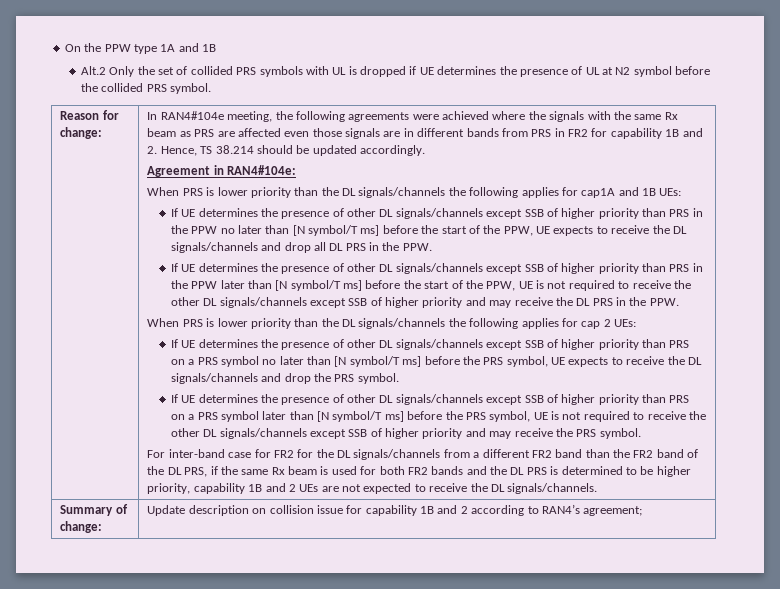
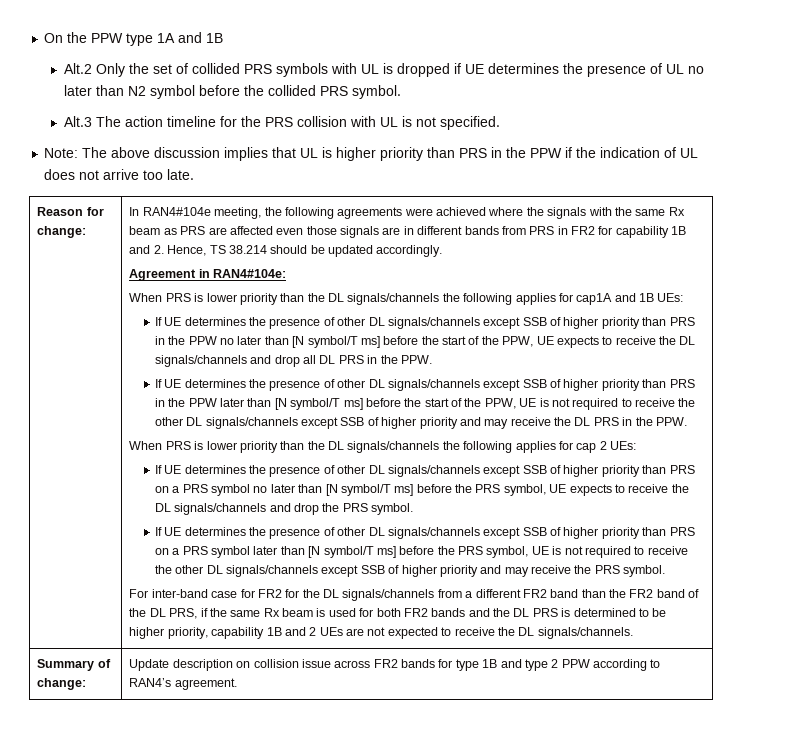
[602,67,614,75] at -> [687,66,704,74] [63,85,124,96] no later than
(212, 88) none -> [63,116,500,130] [44,147,699,161] [44,169,195,180] // Alt.3 The action timeline for the PRS collision with UL is not specified. // Note: The above discussion implies that UL is higher priority than PRS in the PPW if the indication of UL does not arrive too late.
[346,505,468,516] for capability 1B and 2 -> [334,659,590,671] across FR2 bands for type 1B and type 2 PPW
[583,506,643,516] agreement; -> [174,678,237,690] agreement.

